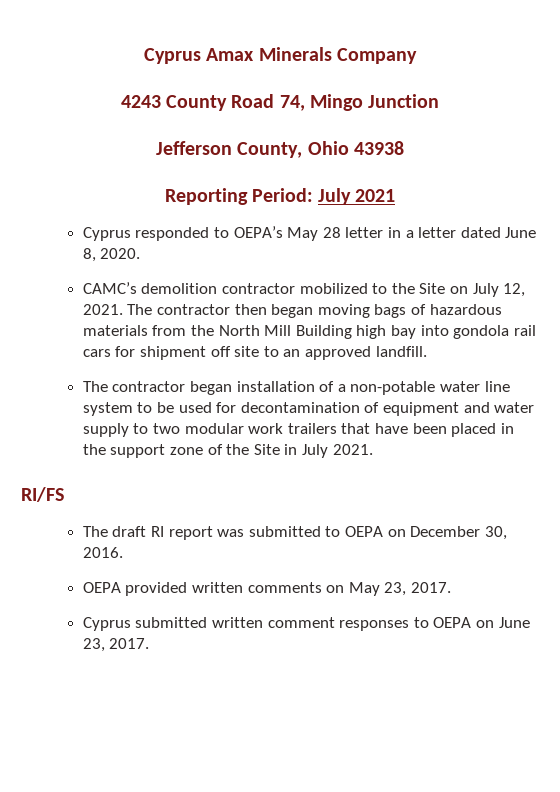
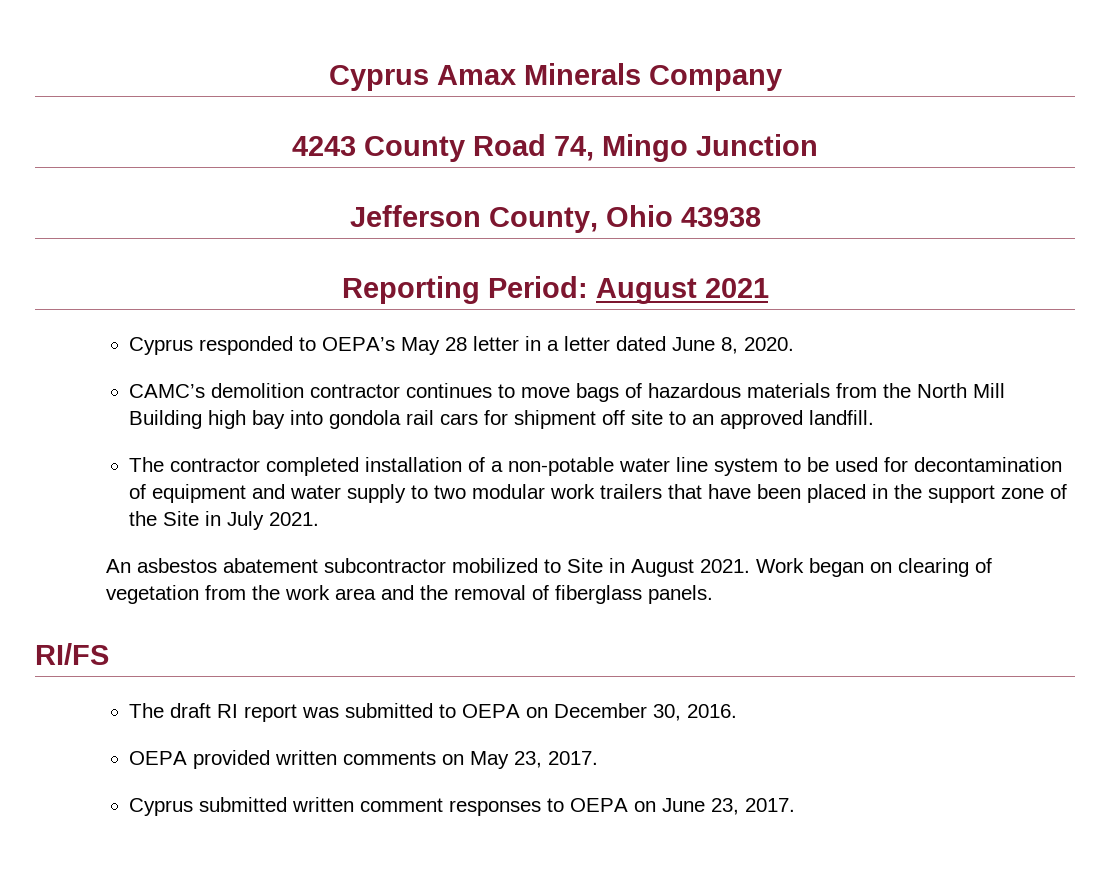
[318,188,352,205] July -> [595,278,697,304] August
[299,283,526,297] [82,304,370,318] mobilized to the Site on July 12, 2021. The contractor then began moving -> [405,383,570,398] continues to move
[190,381,233,395] began -> [265,457,359,476] completed
(373, 449) none -> [106,558,993,577] [106,585,714,604] // An asbestos abatement subcontractor mobilized to Site in August 2021. Work began on clearing of vegetation from the work area and the removal of fiberglass panels.

